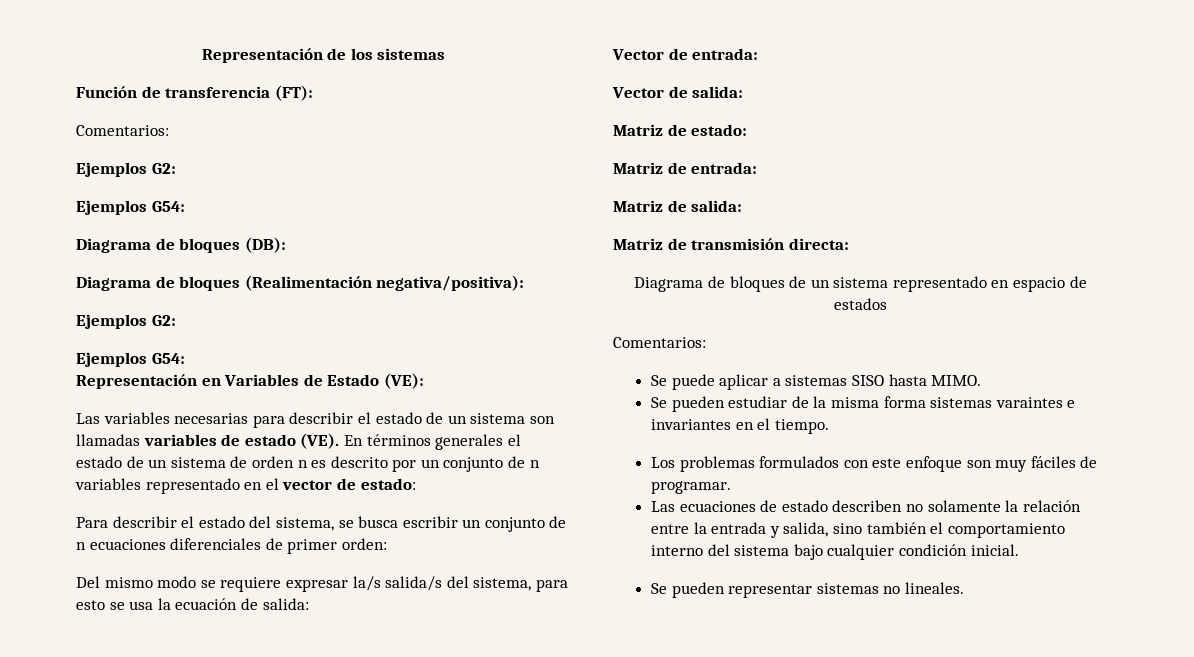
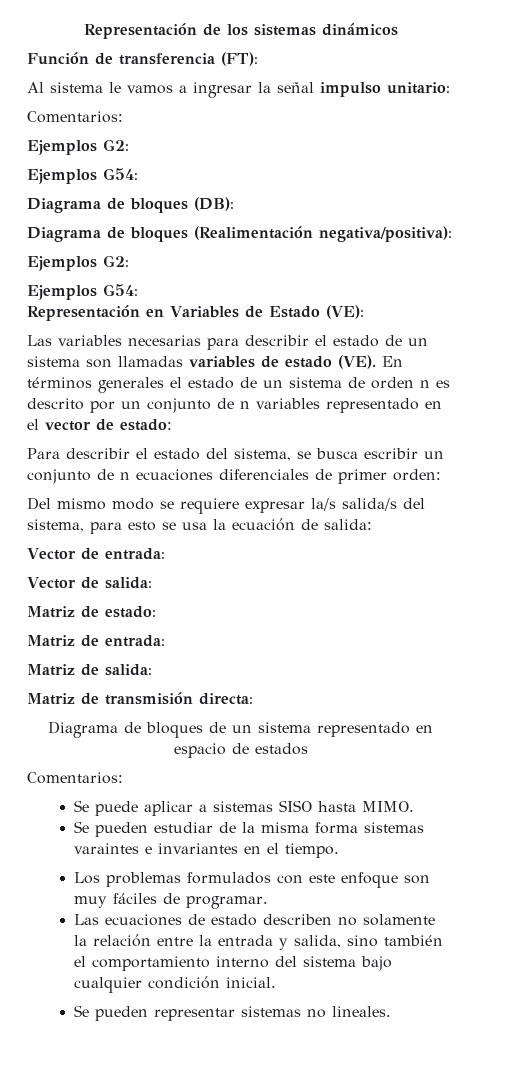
(446, 54) none -> [321,23,398,36] dinámicos
(313, 93) none -> [27,82,450,98] // Al sistema le vamos a ingresar la señal impulso unitario:

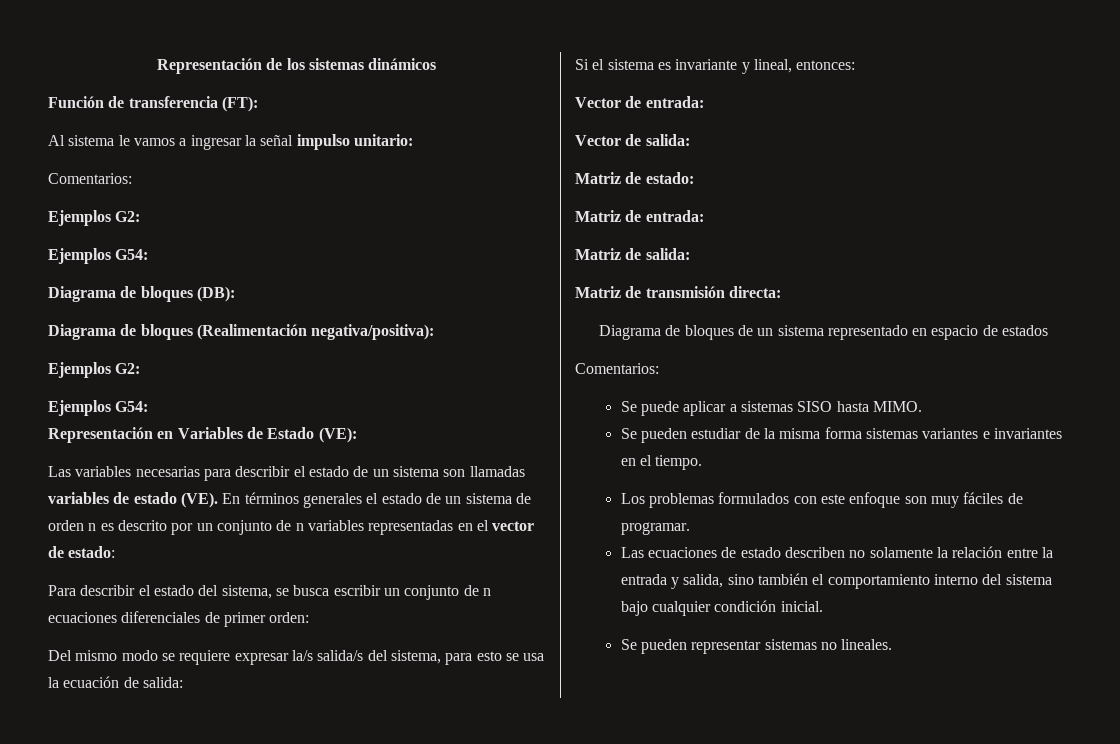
[326,398,419,413] representado -> [368,520,454,535] representadas
(372, 524) none -> [575,59,856,74] // Si el sistema es invariante y lineal, entonces:
[74,843,140,854] varaintes -> [922,428,979,439] variantes

